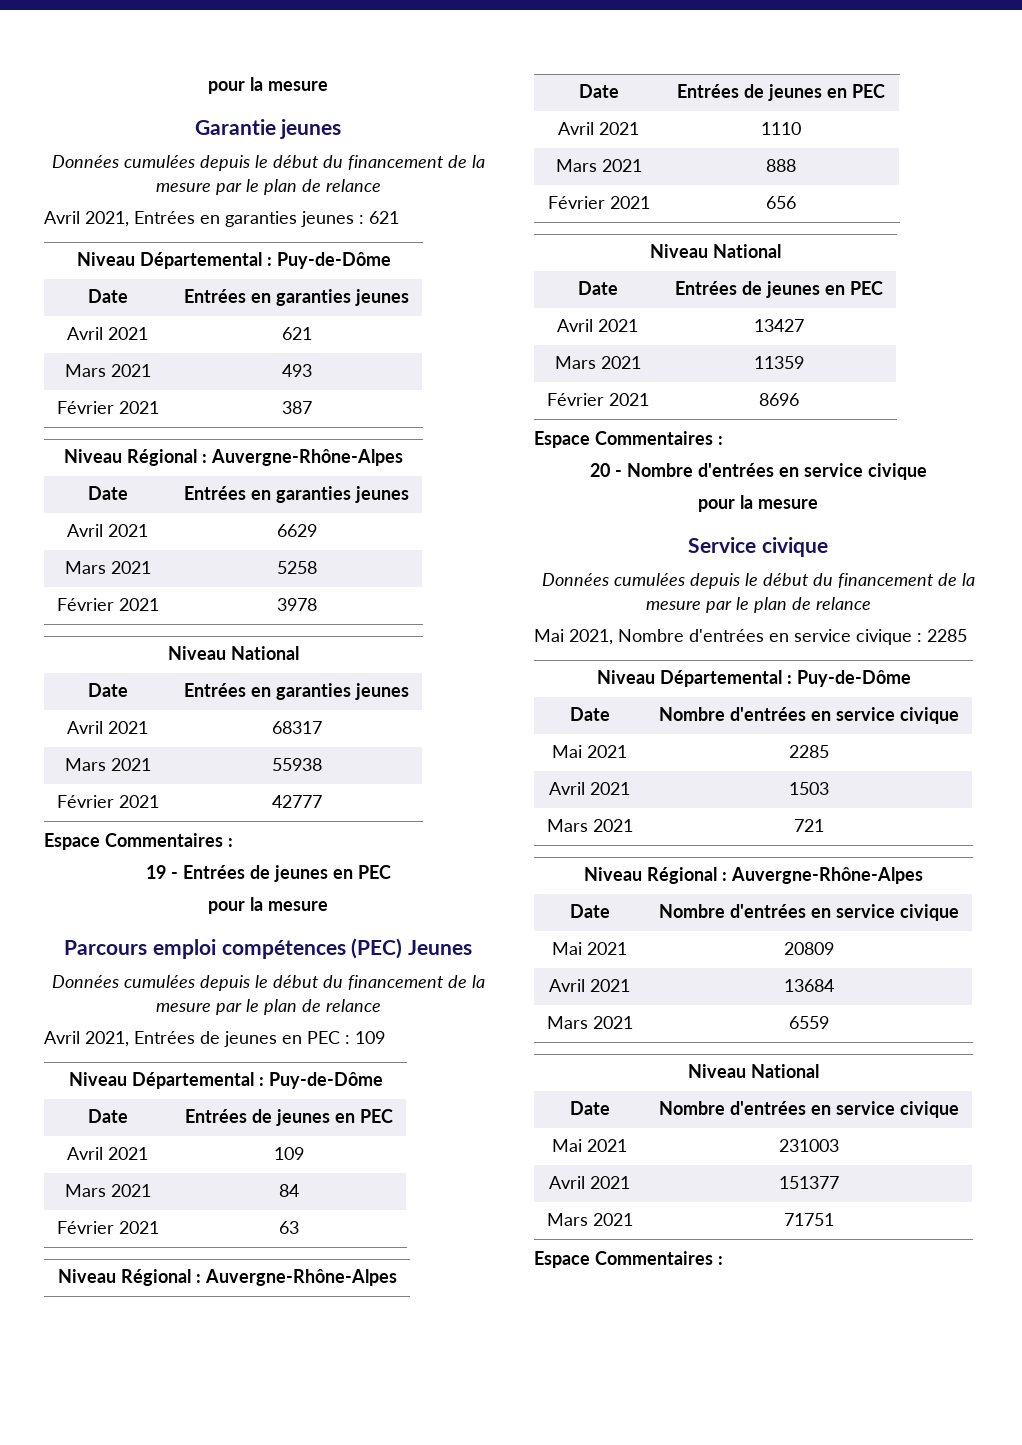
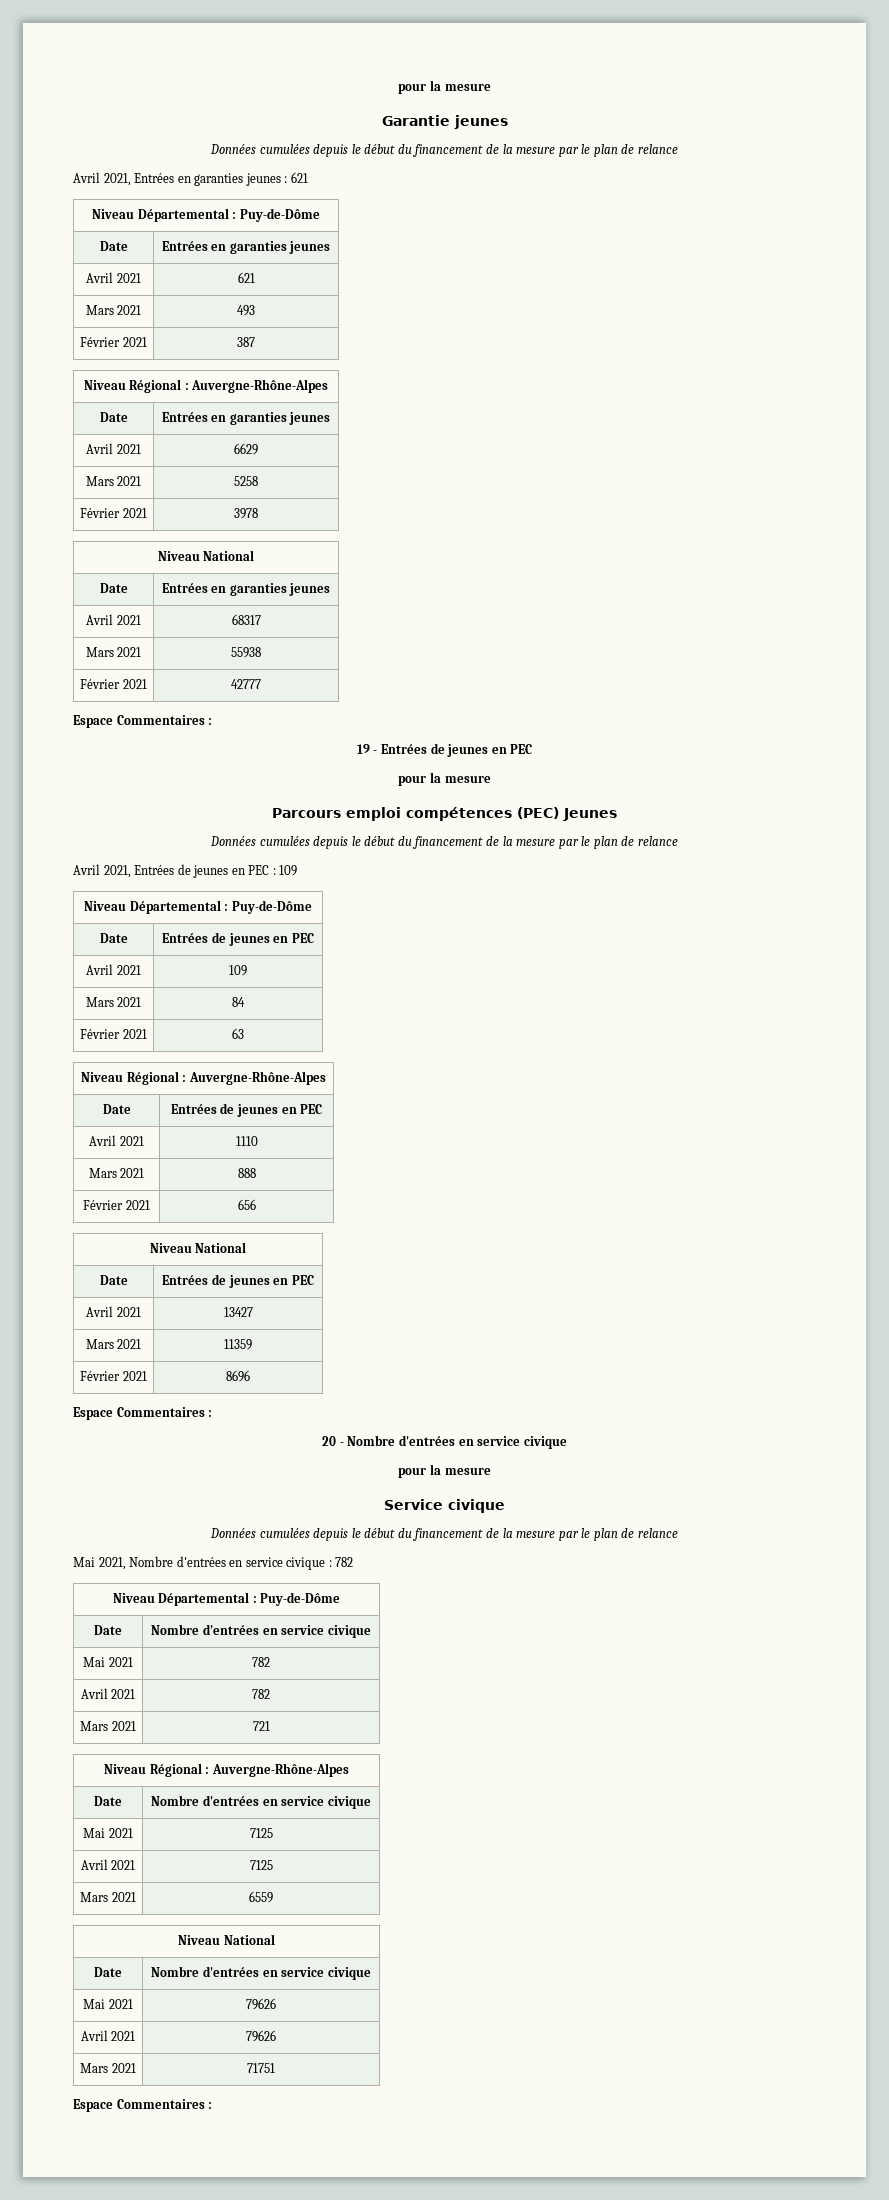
[927,629,967,642] 2285 -> [335,1557,354,1567] 782
[788,745,829,758] [549,782,630,795] [788,782,829,795] 2285 // Avril 2021 | 1503 -> [252,1657,270,1667] [80,1688,136,1699] [252,1689,270,1699] 782 // Avril 2021 | 782
[783,942,834,955] [549,979,630,992] [783,979,834,992] 20809 // Avril 2021 | 13684 -> [249,1828,273,1838] [80,1859,136,1870] [249,1860,273,1870] 7125 // Avril 2021 | 7125
[778,1139,839,1152] [549,1176,630,1189] [778,1176,839,1189] 231003 // Avril 2021 | 151377 -> [246,1998,276,2010] [80,2030,136,2041] [246,2030,276,2042] 79626 // Avril 2021 | 79626

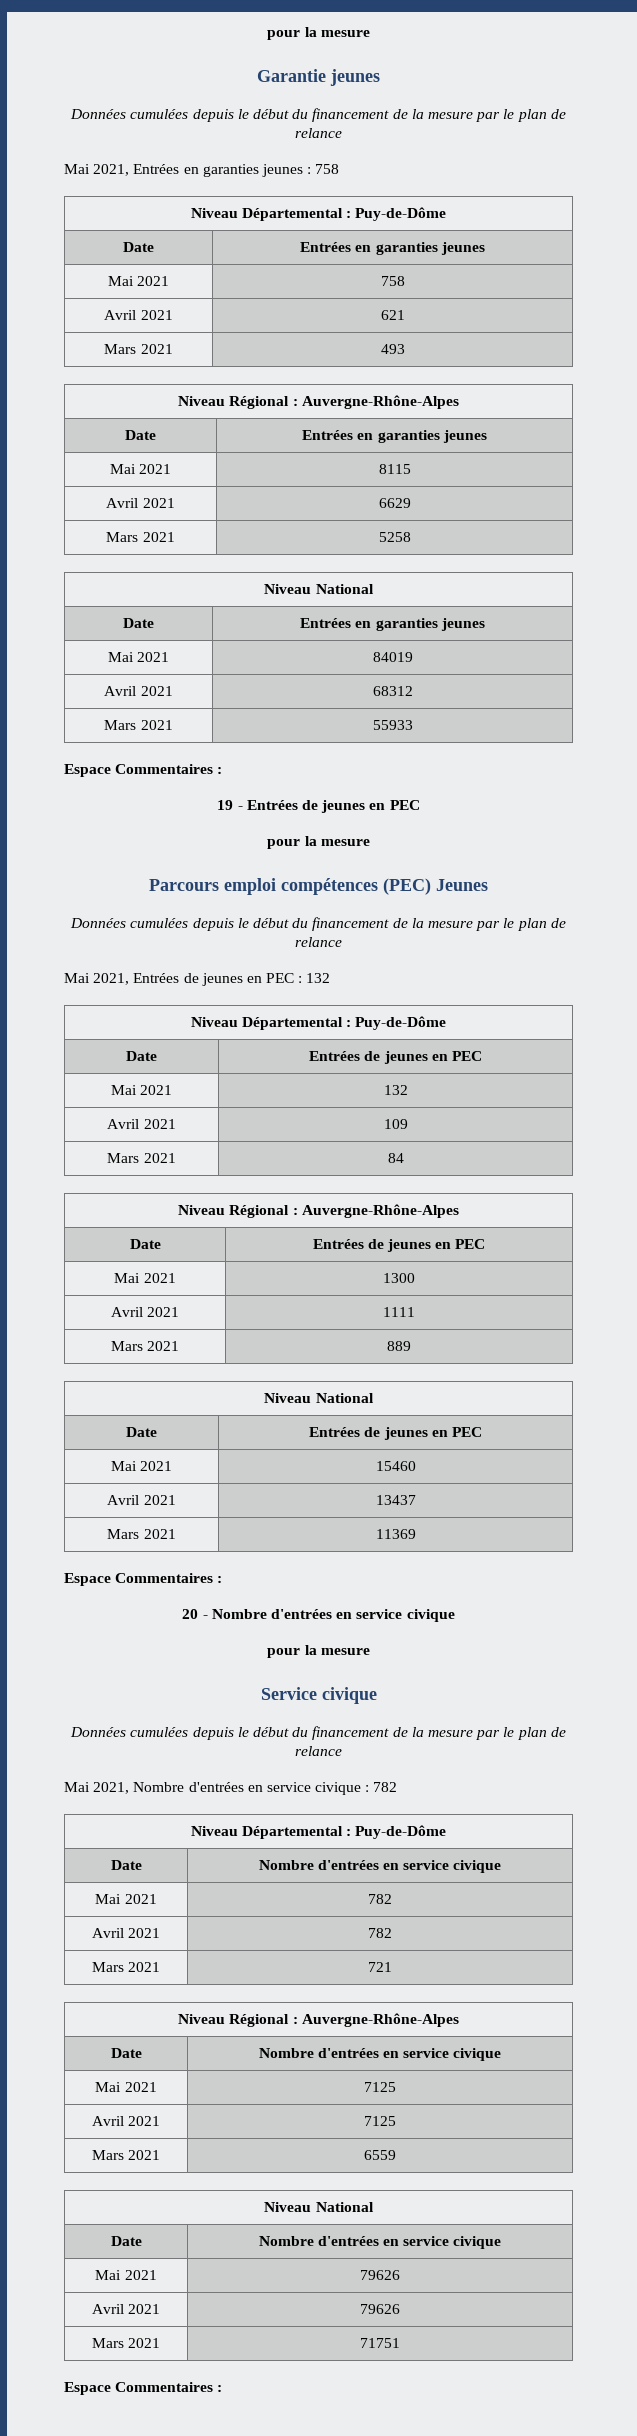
[73,172,100,183] Avril -> [64,164,90,174] Mai
[290,172,308,183] 621 -> [315,164,340,174] 758
(331, 247) none -> [107,276,170,286] [380,276,405,286] // Mai 2021 | 758
[80,337,147,347] [237,337,255,347] // Février 2021 | 387 -> (405, 349) none
(331, 418) none -> [109,464,172,474] [378,464,411,474] // Mai 2021 | 8115
[80,508,147,518] [234,508,258,519] // Février 2021 | 3978 -> (411, 537) none
[86,614,141,625] [231,614,261,625] [85,647,142,657] [231,647,261,658] [80,679,147,689] [231,679,261,689] // Avril 2021 | 68317 // Mars 2021 | 55938 // Février 2021 | 42777 -> [107,652,170,662] [372,652,413,662] [104,686,173,696] [372,686,413,696] [104,720,173,730] [372,720,413,730] // Mai 2021 | 84019 // Avril 2021 | 68312 // Mars 2021 | 55933
[73,864,100,875] Avril -> [64,973,90,983] Mai
[279,865,298,876] 109 -> [306,973,331,983] 132
(314, 938) none -> [110,1085,173,1095] [383,1085,408,1095] // Mai 2021 | 132
[80,1029,147,1039] [232,1028,244,1039] // Février 2021 | 63 -> (404, 1158) none
[89,1135,144,1146] [235,1136,258,1146] [88,1168,145,1178] [237,1168,256,1178] [83,1200,150,1210] [237,1199,256,1210] // Avril 2021 | 1110 // Mars 2021 | 888 // Février 2021 | 656 -> [114,1273,176,1283] [383,1273,415,1283] [110,1307,180,1317] [383,1307,415,1317] [110,1341,180,1351] [387,1341,411,1351] // Mai 2021 | 1300 // Avril 2021 | 1111 // Mars 2021 | 889
[86,1306,141,1317] [223,1307,253,1317] [85,1339,142,1349] [224,1339,252,1350] [80,1371,147,1381] [226,1370,250,1382] // Avril 2021 | 13427 // Mars 2021 | 11359 // Février 2021 | 8696 -> [110,1461,173,1471] [375,1461,416,1471] [107,1495,176,1505] [375,1495,416,1505] [107,1529,176,1539] [375,1529,416,1539] // Mai 2021 | 15460 // Avril 2021 | 13437 // Mars 2021 | 11369

